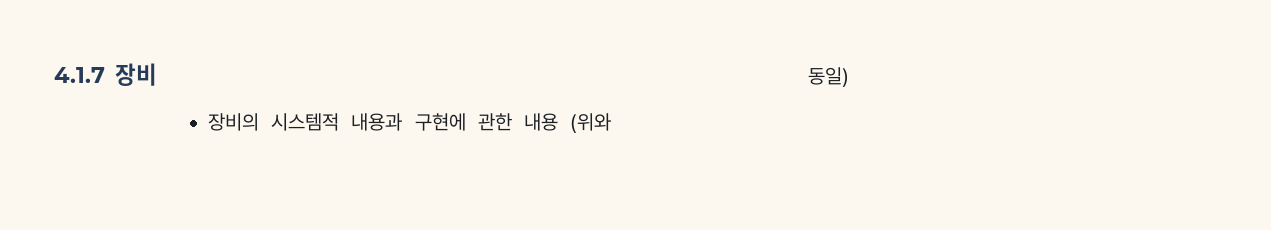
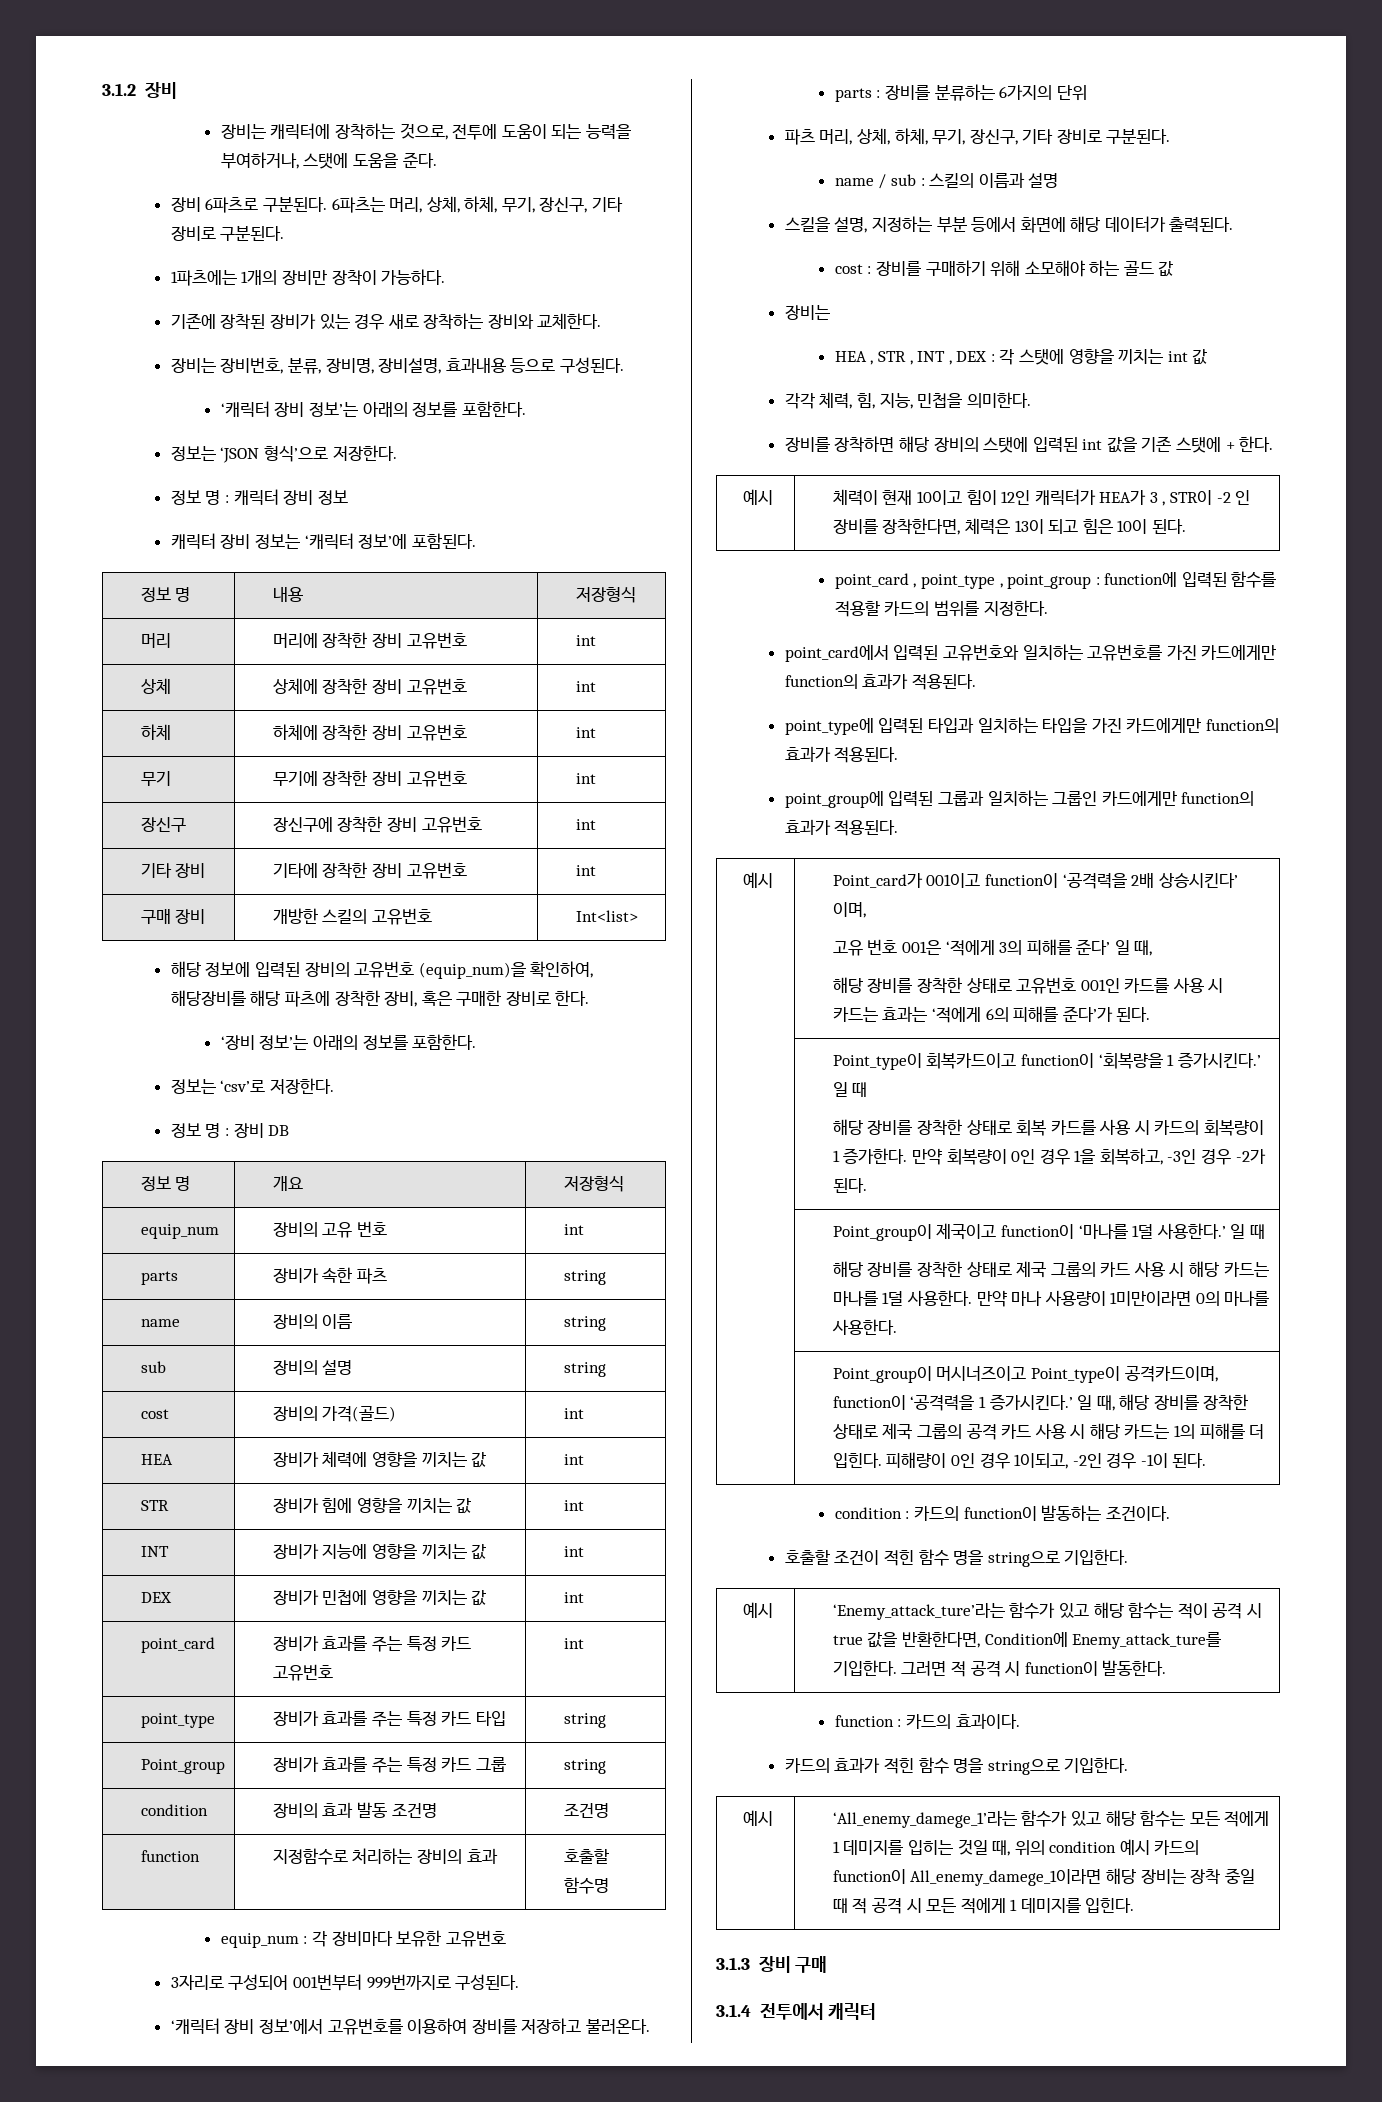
[54,67,105,83] 4.1.7 -> [102,83,136,96] 3.1.2
[208,113,611,133] [808,67,850,87] 장비의 시스템적 내용과 구현에 관한 내용 (위와 동일) -> [220,123,631,140] [220,152,437,169] [170,196,624,213] [170,226,285,241] [170,269,446,286] [170,313,602,330] [170,357,624,374] [220,401,526,417] [170,445,397,463] [170,489,348,505] [170,533,476,549] [140,587,191,602] [272,587,303,602] [575,587,636,603] [140,633,171,648] [272,632,467,649] [575,635,596,646] [140,678,171,694] [272,678,467,695] [575,681,596,692] [140,724,171,740] [272,724,467,741] [575,727,596,738] [140,771,171,786] [272,770,467,787] [575,773,596,784] [140,817,186,832] [272,816,482,833] [575,819,596,830] [140,863,206,878] [272,862,467,879] [575,865,596,876] [140,909,206,924] [272,908,432,925] [575,910,638,922] [170,961,594,979] [170,990,590,1007] [220,1034,477,1050] [170,1078,334,1094] [170,1123,290,1138] [140,1176,191,1191] [272,1176,303,1191] [563,1176,624,1192] [140,1224,219,1239] [272,1221,387,1238] [563,1224,584,1235] [140,1271,178,1285] [272,1267,387,1284] [563,1270,606,1285] [140,1319,180,1327] [272,1314,353,1329] [563,1316,606,1331] [140,1361,166,1373] [272,1360,353,1375] [563,1362,606,1377] [140,1409,169,1419] [272,1406,397,1422] [563,1408,584,1419] [140,1454,173,1465] [272,1451,487,1468] [563,1454,584,1465] [140,1500,169,1511] [272,1498,472,1514] [563,1500,584,1511] [140,1546,169,1557] [272,1544,487,1560] [563,1546,584,1557] [140,1592,172,1603] [272,1590,487,1606] [563,1592,584,1603] [140,1637,215,1653] [272,1635,472,1652] [272,1664,333,1681] [563,1638,584,1649] [140,1713,215,1728] [272,1710,506,1727] [563,1713,606,1728] [140,1759,225,1774] [272,1756,506,1773] [563,1759,606,1774] [140,1804,208,1816] [272,1802,437,1818] [563,1803,609,1818] [140,1850,200,1862] [272,1848,498,1865] [563,1848,609,1864] [563,1877,609,1894] [220,1930,506,1948] [170,1974,520,1991] [170,2018,650,2035] [834,84,1087,102] [784,128,1171,145] [834,172,1059,189] [784,216,1234,233] [834,260,1174,277] [784,305,830,320] [834,349,1208,365] [784,392,1031,409] [784,436,1274,453] [743,489,774,505] [832,489,1251,506] [832,518,1186,535] [834,571,1277,589] [834,600,1048,617] [784,644,1277,662] [784,673,976,690] [784,717,1279,735] [784,746,899,763] [784,790,1255,808] [784,819,899,836] [743,872,774,888] [832,873,1238,889] [832,902,866,918] [832,939,1153,956] [832,977,1224,994] [832,1006,1151,1023] [832,1052,1261,1070] [832,1082,868,1097] [832,1119,1265,1136] [832,1148,1266,1165] [832,1178,867,1193] [832,1223,1265,1241] [832,1261,1269,1278] [832,1290,1270,1307] [831,1319,897,1335] [832,1366,1218,1383] [832,1394,1249,1411] [832,1423,1265,1440] [832,1452,1207,1469] [834,1505,1170,1521] [784,1549,1129,1567] [743,1602,774,1618] [832,1602,1262,1620] [832,1631,1222,1649] [832,1660,1167,1677] [834,1713,1020,1729] [784,1757,1129,1775] [743,1810,774,1826] [832,1810,1270,1828] [832,1839,1200,1856] [832,1868,1255,1886] [832,1898,1135,1914] [716,1956,828,1973] [716,2003,877,2020] 장비는 캐릭터에 장착하는 것으로, 전투에 도움이 되는 능력을 부여하거나, 스탯에 도움을 준다. // 장비 6파츠로 구분된다. 6파츠는 머리, 상체, 하체, 무기, 장신구, 기타 장비로 구분된다. // 1파츠에는 1개의 장비만 장착이 가능하다. // 기존에 장착된 장비가 있는 경우 새로 장착하는 장비와 교체한다. // 장비는 장비번호, 분류, 장비명, 장비설명, 효과내용 등으로 구성된다. // ‘캐릭터 장비 정보’는 아래의 정보를 포함한다. // 정보는 ‘JSON 형식’으로 저장한다. // 정보 명 : 캐릭터 장비 정보 // 캐릭터 장비 정보는 ‘캐릭터 정보’에 포함된다. // 정보 명 | 내용 | 저장형식 // 머리 | 머리에 장착한 장비 고유번호 | int // 상체 | 상체에 장착한 장비 고유번호 | int // 하체 | 하체에 장착한 장비 고유번호 | int // 무기 | 무기에 장착한 장비 고유번호 | int // 장신구 | 장신구에 장착한 장비 고유번호 | int // 기타 장비 | 기타에 장착한 장비 고유번호 | int // 구매 장비 | 개방한 스킬의 고유번호 | Int<list> // 해당 정보에 입력된 장비의 고유번호 (equip_num)을 확인하여, 해당장비를 해당 파츠에 장착한 장비, 혹은 구매한 장비로 한다. // ‘장비 정보’는 아래의 정보를 포함한다. // 정보는 ‘csv’로 저장한다. // 정보 명 : 장비 DB // 정보 명 | 개요 | 저장형식 // equip_num | 장비의 고유 번호 | int // parts | 장비가 속한 파츠 | string // name | 장비의 이름 | string // sub | 장비의 설명 | string // cost | 장비의 가격(골드) | int // HEA | 장비가 체력에 영향을 끼치는 값 | int // STR | 장비가 힘에 영향을 끼치는 값 | int // INT | 장비가 지능에 영향을 끼치는 값 | int // DEX | 장비가 민첩에 영향을 끼치는 값 | int // point_card | 장비가 효과를 주는 특정 카드 고유번호 | int // point_type | 장비가 효과를 주는 특정 카드 타입 | string // Point_group | 장비가 효과를 주는 특정 카드 그룹 | string // condition | 장비의 효과 발동 조건명 | 조건명 // function | 지정함수로 처리하는 장비의 효과 | 호출할 함수명 // equip_num : 각 장비마다 보유한 고유번호 // 3자리로 구성되어 001번부터 999번까지로 구성된다. // ‘캐릭터 장비 정보’에서 고유번호를 이용하여 장비를 저장하고 불러온다. // parts : 장비를 분류하는 6가지의 단위 // 파츠 머리, 상체, 하체, 무기, 장신구, 기타 장비로 구분된다. // name / sub : 스킬의 이름과 설명 // 스킬을 설명, 지정하는 부분 등에서 화면에 해당 데이터가 출력된다. // cost : 장비를 구매하기 위해 소모해야 하는 골드 값 // 장비는 // HEA , STR , INT , DEX : 각 스탯에 영향을 끼치는 int 값 // 각각 체력, 힘, 지능, 민첩을 의미한다. // 장비를 장착하면 해당 장비의 스탯에 입력된 int 값을 기존 스탯에 + 한다. // 예시 | 체력이 현재 10이고 힘이 12인 캐릭터가 HEA가 3 , STR이 -2 인 장비를 장착한다면, 체력은 13이 되고 힘은 10이 된다. // point_card , point_type , point_group : function에 입력된 함수를 적용할 카드의 범위를 지정한다. // point_card에서 입력된 고유번호와 일치하는 고유번호를 가진 카드에게만 function의 효과가 적용된다. // point_type에 입력된 타입과 일치하는 타입을 가진 카드에게만 function의 효과가 적용된다. // point_group에 입력된 그룹과 일치하는 그룹인 카드에게만 function의 효과가 적용된다. // 예시 | Point_card가 001이고 function이 ‘공격력을 2배 상승시킨다’ 이며, // 고유 번호 001은 ‘적에게 3의 피해를 준다’ 일 때, // 해당 장비를 장착한 상태로 고유번호 001인 카드를 사용 시 카드는 효과는 ‘적에게 6의 피해를 준다’가 된다. // | Point_type이 회복카드이고 function이 ‘회복량을 1 증가시킨다.’ 일 때 // 해당 장비를 장착한 상태로 회복 카드를 사용 시 카드의 회복량이 1 증가한다. 만약 회복량이 0인 경우 1을 회복하고, -3인 경우 -2가 된다. // | Point_group이 제국이고 function이 ‘마나를 1덜 사용한다.’ 일 때 // 해당 장비를 장착한 상태로 제국 그룹의 카드 사용 시 해당 카드는 마나를 1덜 사용한다. 만약 마나 사용량이 1미만이라면 0의 마나를 사용한다. // | Point_group이 머시너즈이고 Point_type이 공격카드이며, function이 ‘공격력을 1 증가시킨다.’ 일 때, 해당 장비를 장착한 상태로 제국 그룹의 공격 카드 사용 시 해당 카드는 1의 피해를 더 입힌다. 피해량이 0인 경우 1이되고, -2인 경우 -1이 된다. // condition : 카드의 function이 발동하는 조건이다. // 호출할 조건이 적힌 함수 명을 string으로 기입한다. // 예시 | ‘Enemy_attack_ture’라는 함수가 있고 해당 함수는 적이 공격 시 true 값을 반환한다면, Condition에 Enemy_attack_ture를 기입한다. 그러면 적 공격 시 function이 발동한다. // function : 카드의 효과이다. // 카드의 효과가 적힌 함수 명을 string으로 기입한다. // 예시 | ‘All_enemy_damege_1’라는 함수가 있고 해당 함수는 모든 적에게 1 데미지를 입히는 것일 때, 위의 condition 예시 카드의 function이 All_enemy_damege_1이라면 해당 장비는 장착 중일 때 적 공격 시 모든 적에게 1 데미지를 입힌다. // 3.1.3 장비 구매 // 3.1.4 전투에서 캐릭터

